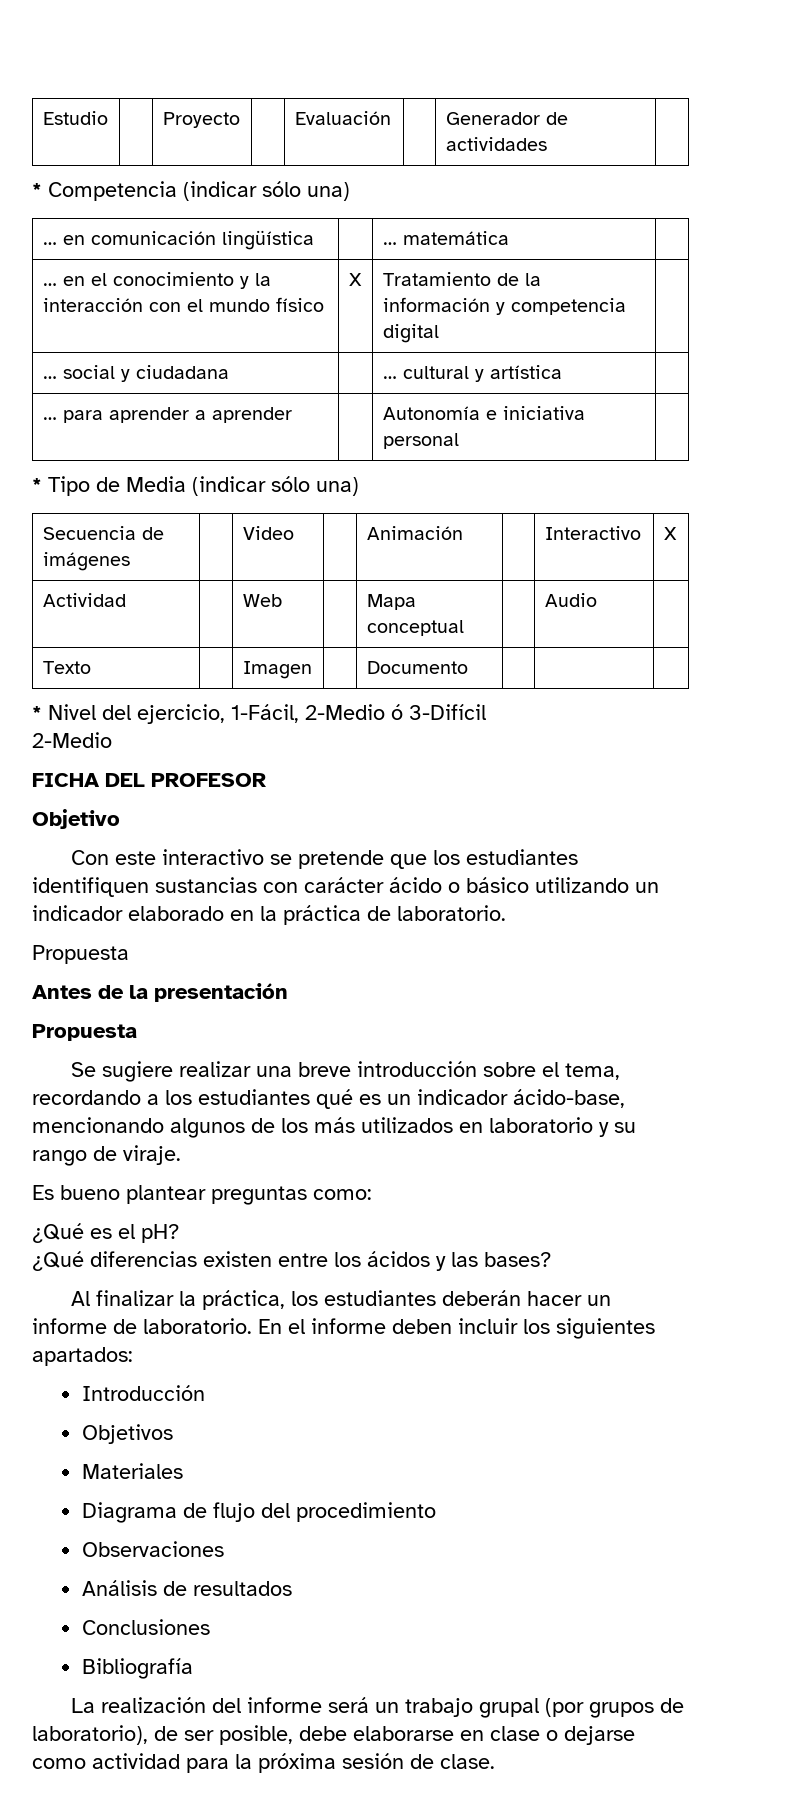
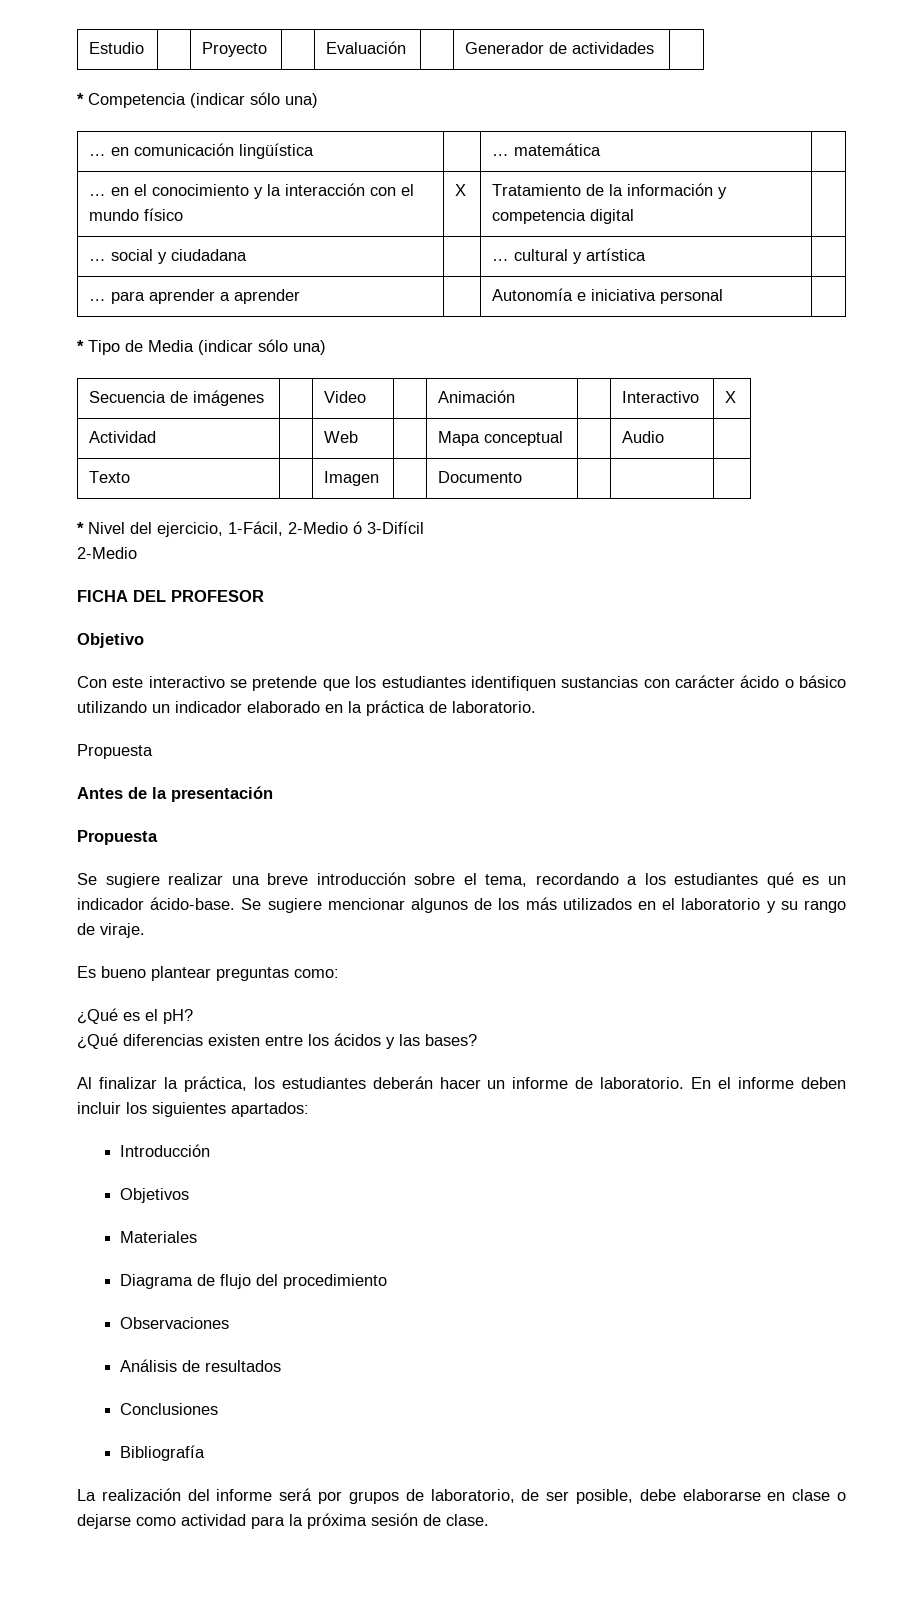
[513,1089,625,1108] [32,1117,164,1133] ácido-base, mencionando -> [150,897,405,913] ácido-base. Se sugiere mencionar
(483, 1127) none -> [662,898,676,910] el
[374,1698,584,1718] un trabajo grupal (por -> [318,1491,343,1504] por
[32,1725,148,1745] laboratorio), -> [430,1489,515,1503] laboratorio,

